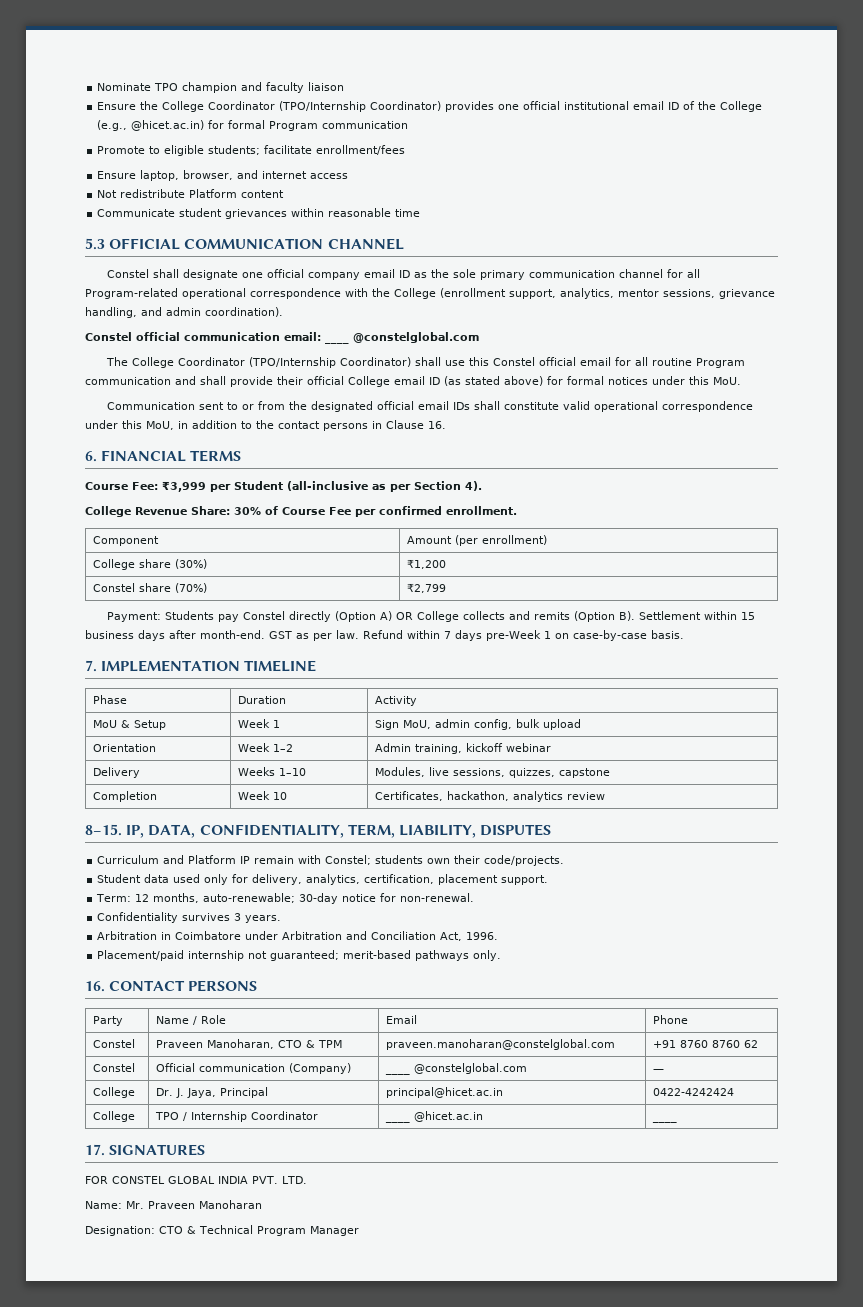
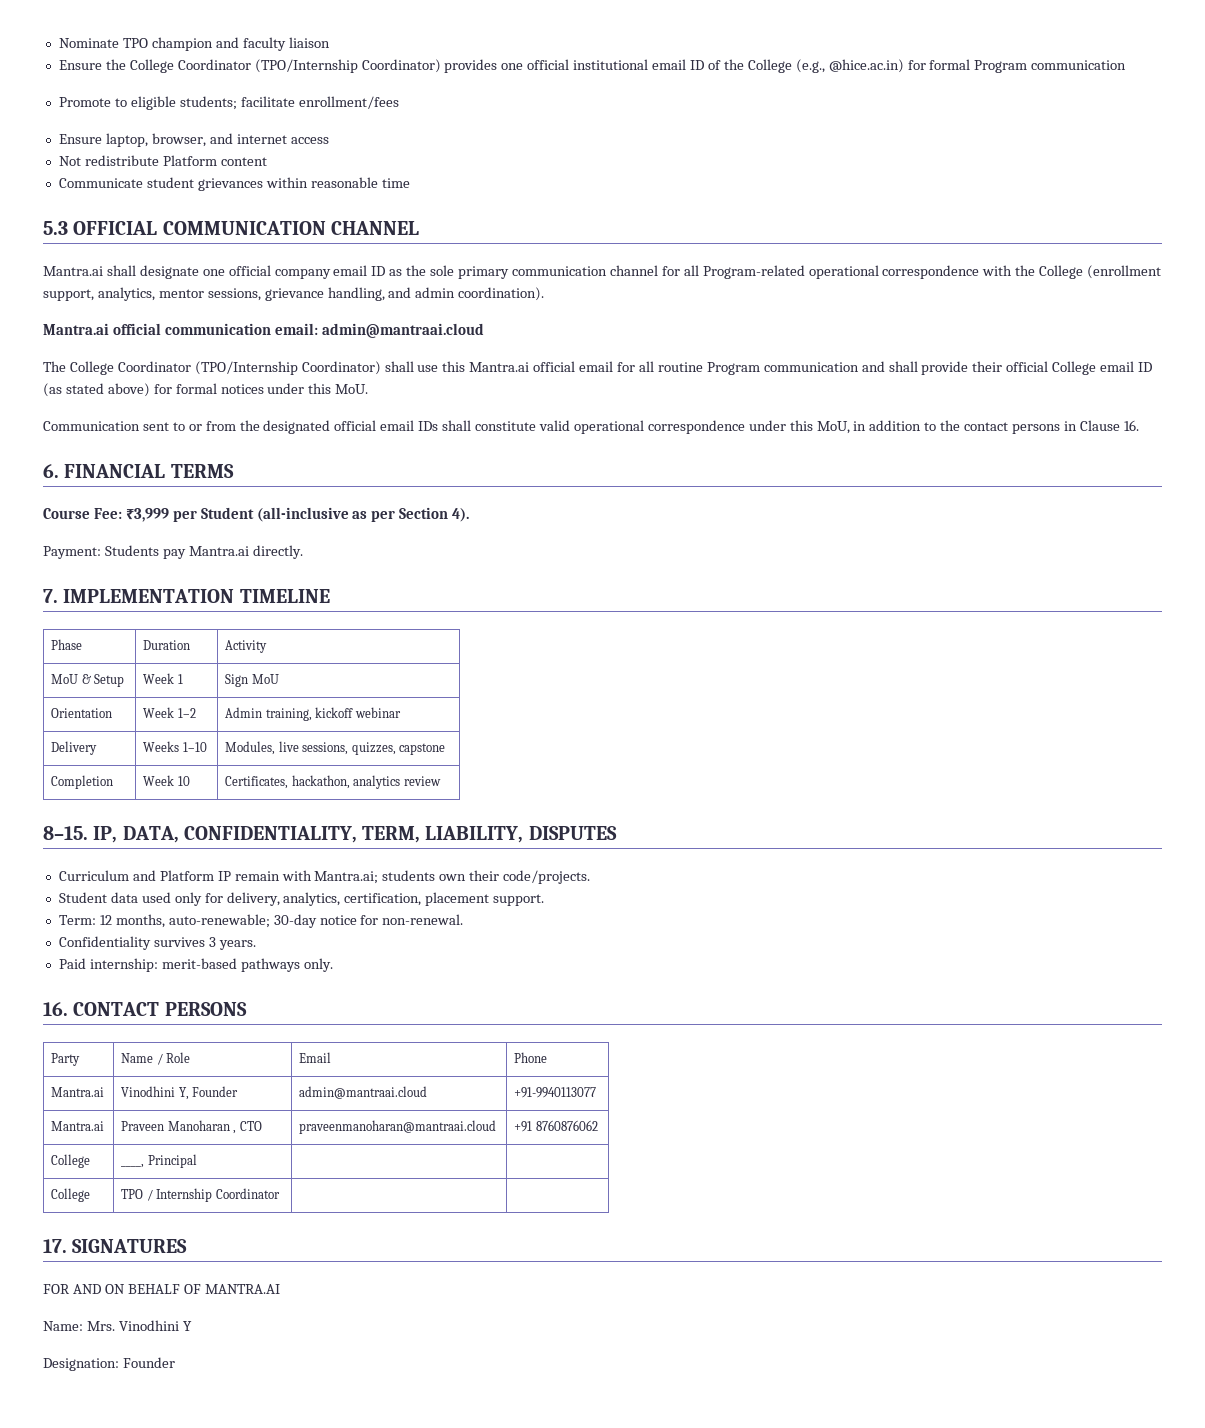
[131,120,205,131] @hicet.ac.in) -> [828,59,904,73] @hice.ac.in)
[106,269,149,278] Constel -> [43,266,103,276] Mantra.ai
[85,332,132,341] Constel -> [43,323,109,335] Mantra.ai
[325,332,479,344] ____ @constelglobal.com -> [321,323,484,338] admin@mantraai.cloud
[492,357,535,366] Constel -> [469,362,530,372] Mantra.ai
[85,506,517,517] [92,536,159,546] [406,535,547,546] [92,559,207,570] [406,559,446,569] [92,583,207,593] [406,583,446,593] [106,611,755,622] [85,630,684,641] College Revenue Share: 30% of Course Fee per confirmed enrollment. // Component | Amount (per enrollment) // College share (30%) | ₹1,200 // Constel share (70%) | ₹2,799 // Payment: Students pay Constel directly (Option A) OR College collects and remits (Option B). Settlement within 15 business days after month-end. GST as per law. Refund within 7 days pre-Week 1 on case-by-case basis. -> [43,545,303,559] Payment: Students pay Mantra.ai directly.
[402,719,581,730] MoU, admin config, bulk upload -> [251,674,279,684] MoU
[325,855,372,865] Constel; -> [314,871,379,884] Mantra.ai;
[97,931,499,941] [97,950,340,961] Arbitration in Coimbatore under Arbitration and Conciliation Act, 1996. // Placement/paid internship not guaranteed; -> [58,958,158,972] Paid internship:
[92,1039,135,1048] [155,1039,342,1049] [385,1039,615,1050] [652,1040,758,1048] [92,1063,135,1072] [155,1063,351,1074] [384,1063,527,1075] [652,1069,664,1072] [92,1087,135,1098] [155,1088,216,1098] Constel | Praveen Manoharan, CTO & TPM | praveen.manoharan@constelglobal.com | +91 8760 8760 62 // Constel | Official communication (Company) | ____ @constelglobal.com | — // College | Dr. J. Jaya, -> [51,1087,105,1097] [121,1086,239,1100] [299,1086,428,1099] [514,1087,597,1098] [51,1121,105,1131] [121,1120,262,1134] [299,1120,497,1134] [514,1120,598,1132] [51,1154,91,1168] [121,1164,145,1168] Mantra.ai | Vinodhini Y, Founder | admin@mantraai.cloud | +91-9940113077 // Mantra.ai | Praveen Manoharan , CTO | praveenmanoharan@mantraai.cloud | +91 8760876062 // College | ____,
[385,1087,503,1098] [652,1088,734,1096] principal@hicet.ac.in | 0422-4242424 -> (197, 1161) |
[384,1111,483,1123] [651,1120,677,1123] ____ @hicet.ac.in | ____ -> (280, 1193) |
[112,1176,307,1184] [85,1200,262,1209] [85,1225,359,1236] CONSTEL GLOBAL INDIA PVT. LTD. // Name: Mr. Praveen Manoharan // Designation: CTO & Technical Program Manager -> [72,1284,280,1294] [43,1320,192,1331] [43,1357,175,1371] AND ON BEHALF OF MANTRA.AI // Name: Mrs. Vinodhini Y // Designation: Founder

